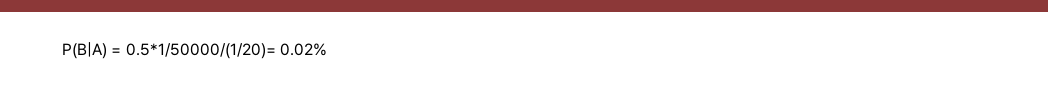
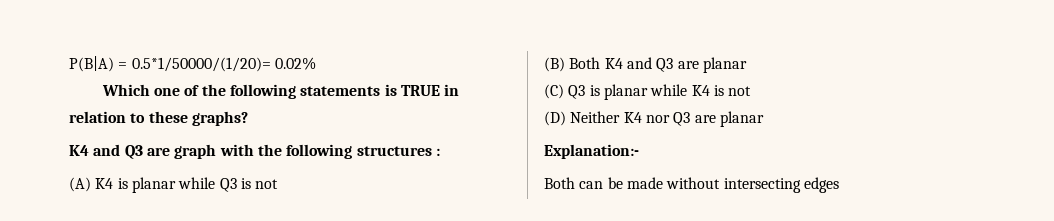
(327, 49) none -> [101,84,460,99] [69,111,248,126] [69,144,440,159] [69,177,279,193] [544,57,747,73] [544,84,752,100] [544,111,764,127] [544,144,639,159] [544,177,839,193] // Which one of the following statements is TRUE in relation to these graphs? // K4 and Q3 are graph with the following structures : // (A) K4 is planar while Q3 is not // (B) Both K4 and Q3 are planar // (C) Q3 is planar while K4 is not // (D) Neither K4 nor Q3 are planar // Explanation:- // Both can be made without intersecting edges

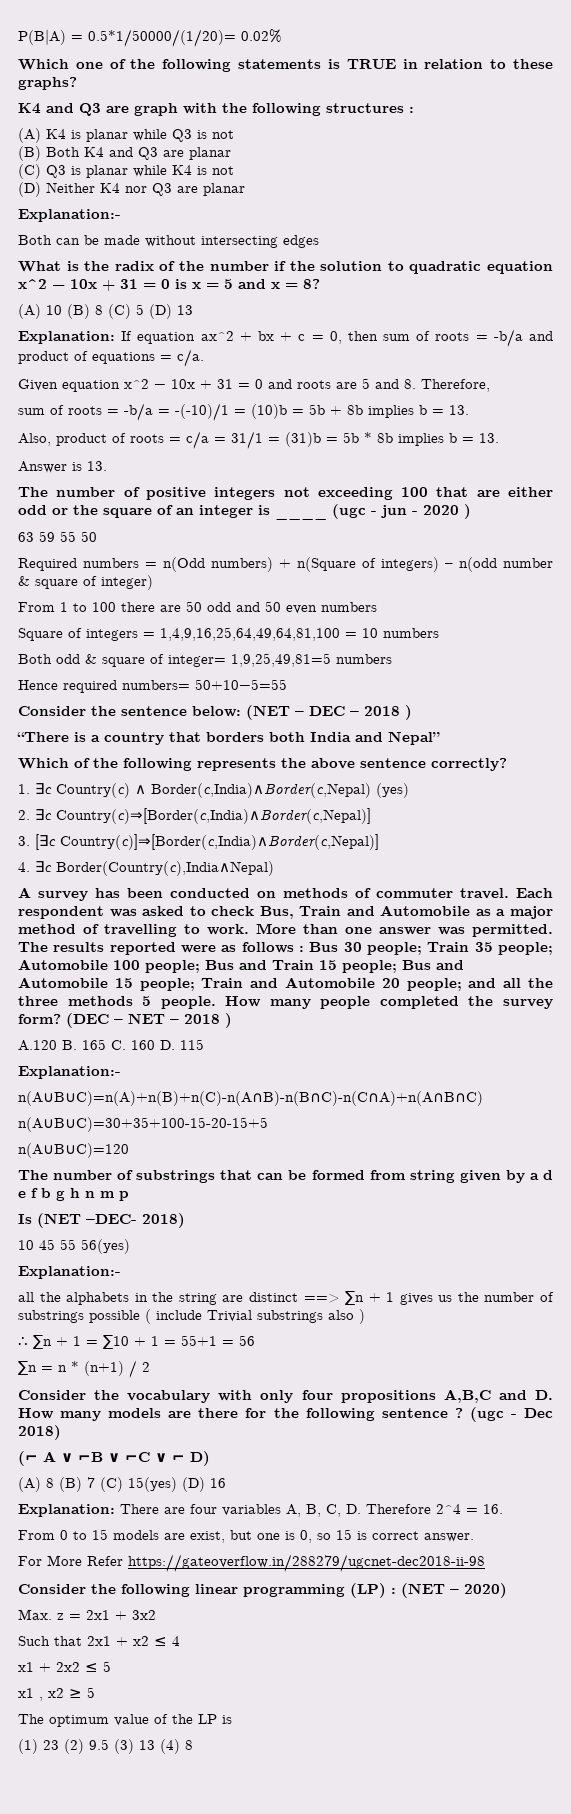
(839, 185) none -> [18,261,553,274] [18,279,320,291] [18,304,193,319] [18,329,553,347] [18,349,204,367] [18,378,490,392] [18,403,469,421] [18,431,499,449] [18,461,107,473] [18,487,553,500] [18,505,270,518] [275,504,471,520] [18,531,97,542] [18,557,553,572] [18,575,153,590] [18,601,377,614] [18,627,439,641] [18,653,392,667] [18,679,287,693] [18,705,412,720] [17,731,440,745] [18,758,507,771] [18,783,409,798] [18,808,371,824] [18,834,379,850] [18,861,274,876] [18,887,553,901] [18,905,553,919] [18,923,553,937] [18,942,553,955] [18,959,464,973] [18,977,554,991] [18,996,553,1009] [18,1013,232,1028] [18,1039,204,1051] [18,1066,121,1079] [18,1091,483,1106] [18,1117,268,1132] [18,1143,129,1158] [18,1170,554,1183] [18,1188,129,1201] [18,1213,185,1228] [18,1239,130,1254] [18,1266,121,1279] [18,1291,554,1305] [18,1309,365,1324] [18,1335,255,1349] [18,1360,150,1378] [18,1389,553,1403] [18,1407,553,1422] [18,1425,61,1440] [18,1451,210,1466] [18,1477,226,1492] [18,1504,503,1517] [18,1529,474,1543] [18,1554,485,1572] [18,1583,507,1598] [18,1609,156,1620] [18,1636,180,1646] [18,1661,111,1672] [18,1687,95,1701] [18,1714,232,1727] [18,1739,193,1754] // What is the radix of the number if the solution to quadratic equation x^2 − 10x + 31 = 0 is x = 5 and x = 8? // (A) 10 (B) 8 (C) 5 (D) 13 // Explanation: If equation ax^2 + bx + c = 0, then sum of roots = -b/a and product of equations = c/a. // Given equation x^2 − 10x + 31 = 0 and roots are 5 and 8. Therefore, // sum of roots = -b/a = -(-10)/1 = (10)b = 5b + 8b implies b = 13. // Also, product of roots = c/a = 31/1 = (31)b = 5b * 8b implies b = 13. // Answer is 13. // The number of positive integers not exceeding 100 that are either odd or the square of an integer is ____ (ugc - jun - 2020 ) // 63 59 55 50 // Required numbers = n(Odd numbers) + n(Square of integers) – n(odd number & square of integer) // From 1 to 100 there are 50 odd and 50 even numbers // Square of integers = 1,4,9,16,25,64,49,64,81,100 = 10 numbers // Both odd & square of integer= 1,9,25,49,81=5 numbers // Hence required numbers= 50+10−5=55 // Consider the sentence below: (NET – DEC – 2018 ) // “There is a country that borders both India and Nepal” // Which of the following represents the above sentence correctly? // 1. ∃c Country(c) ∧ Border(c,India)∧Border(c,Nepal) (yes) // 2. ∃c Country(c)⇒[Border(c,India)∧Border(c,Nepal)] // 3. [∃c Country(c)]⇒[Border(c,India)∧Border(c,Nepal)] // 4. ∃c Border(Country(c),India∧Nepal) // A survey has been conducted on methods of commuter travel. Each respondent was asked to check Bus, Train and Automobile as a major method of travelling to work. More than one answer was permitted. The results reported were as follows : Bus 30 people; Train 35 people; Automobile 100 people; Bus and Train 15 people; Bus and Automobile 15 people; Train and Automobile 20 people; and all the three methods 5 people. How many people completed the survey form? (DEC – NET – 2018 ) // A.120 B. 165 C. 160 D. 115 // Explanation:- // n(A∪B∪C)=n(A)+n(B)+n(C)-n(A∩B)-n(B∩C)-n(C∩A)+n(A∩B∩C) // n(A∪B∪C)=30+35+100-15-20-15+5 // n(A∪B∪C)=120 // The number of substrings that can be formed from string given by a d e f b g h n m p // Is (NET –DEC- 2018) // 10 45 55 56(yes) // Explanation:- // all the alphabets in the string are distinct ==> ∑n + 1 gives us the number of substrings possible ( include Trivial substrings also ) // ∴ ∑n + 1 = ∑10 + 1 = 55+1 = 56 // ∑n = n * (n+1) / 2 // Consider the vocabulary with only four propositions A,B,C and D. How many models are there for the following sentence ? (ugc - Dec 2018) // (⌐ A ∨ ⌐B ∨ ⌐C ∨ ⌐ D) // (A) 8 (B) 7 (C) 15(yes) (D) 16 // Explanation: There are four variables A, B, C, D. Therefore 2^4 = 16. // From 0 to 15 models are exist, but one is 0, so 15 is correct answer. // For More Refer https://gateoverflow.in/288279/ugcnet-dec2018-ii-98 // Consider the following linear programming (LP) : (NET – 2020) // Max. z = 2x1 + 3x2 // Such that 2x1 + x2 ≤ 4 // x1 + 2x2 ≤ 5 // x1 , x2 ≥ 5 // The optimum value of the LP is // (1) 23 (2) 9.5 (3) 13 (4) 8

